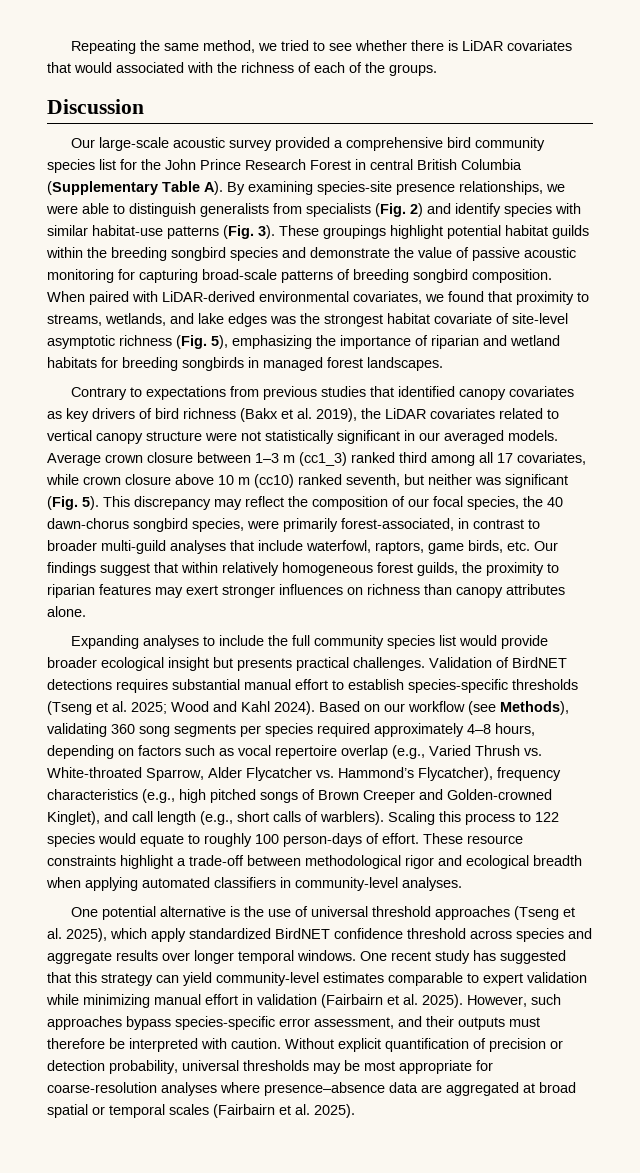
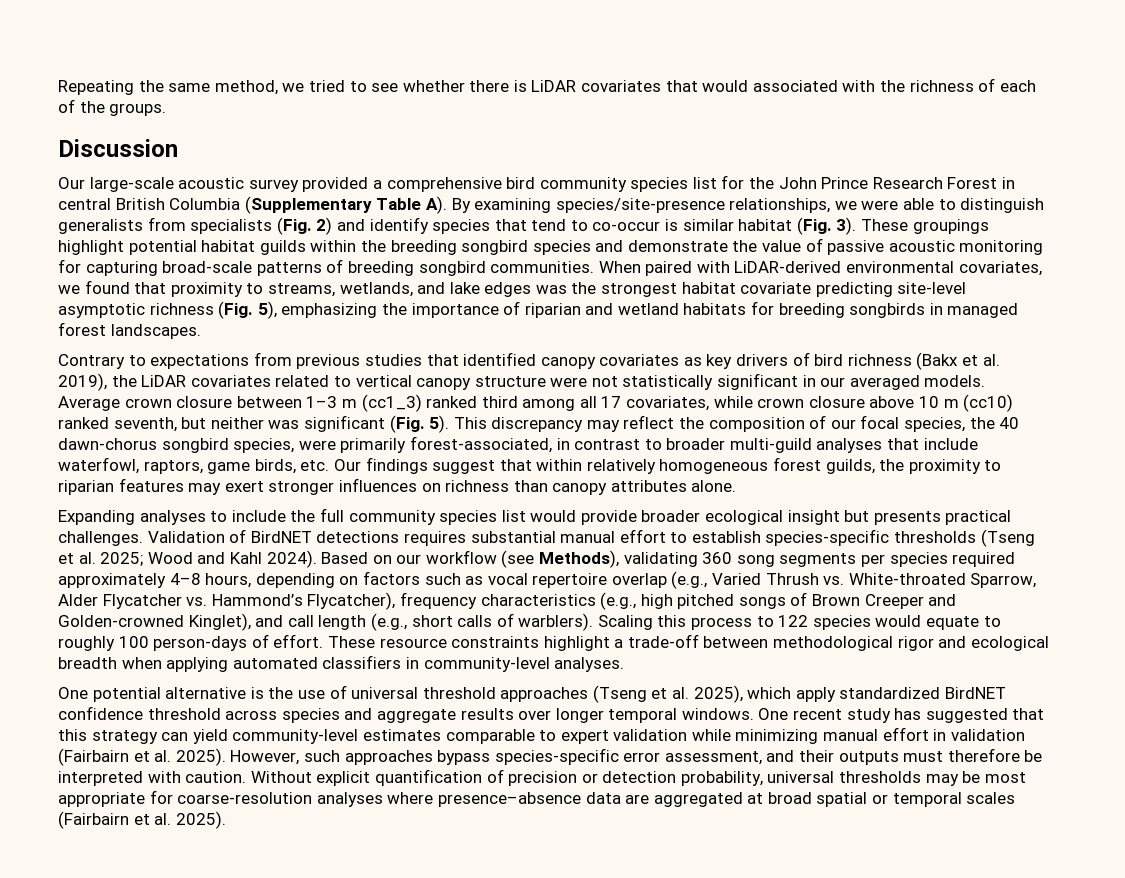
[317,181,455,195] species-site presence -> [555,198,725,213] species/site-presence
[555,203,581,214] [47,225,219,239] with similar habitat-use patterns -> [494,219,793,231] that tend to co-occur is similar habitat
[472,269,552,283] composition. -> [490,261,595,273] communities.
[496,313,509,324] of -> [815,282,893,297] predicting

